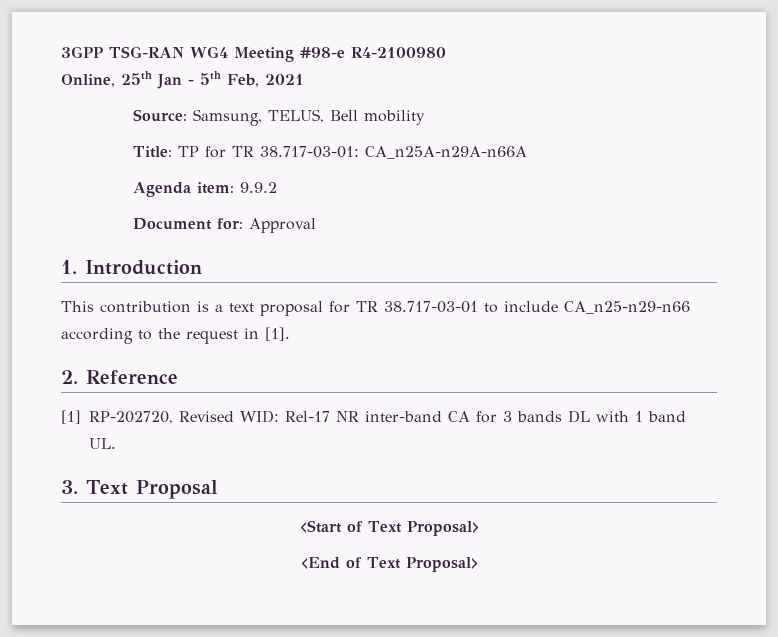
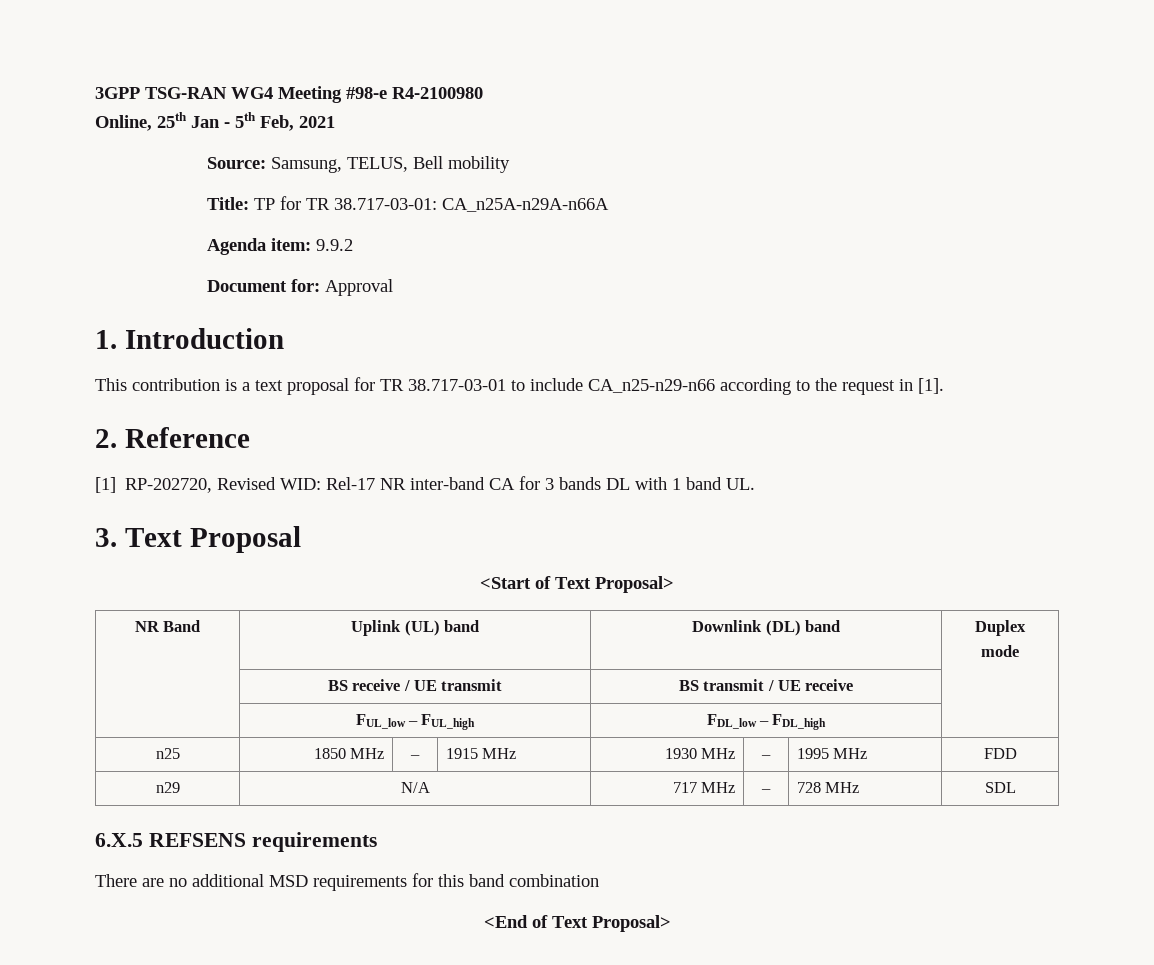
(480, 528) none -> [134,620,201,632] [351,620,479,636] [692,620,840,636] [975,620,1026,636] [981,645,1019,657] [327,679,503,691] [678,679,854,691] [355,714,476,730] [706,714,827,730] [155,748,180,759] [314,748,385,759] [410,755,420,759] [445,748,516,759] [665,748,736,759] [761,755,771,759] [796,748,867,759] [983,748,1017,759] [155,782,180,793] [400,782,430,793] [673,782,736,793] [761,789,771,793] [796,782,859,793] [984,782,1016,793] [95,832,377,852] [95,873,599,891] // NR Band | Uplink (UL) band | Downlink (DL) band | Duplex // mode // | BS receive / UE transmit | BS transmit / UE receive | // | FUL_low – FUL_high | FDL_low – FDL_high | // n25 | 1850 MHz | – | 1915 MHz | 1930 MHz | – | 1995 MHz | FDD // n29 | N/A | 717 MHz | – | 728 MHz | SDL // 6.X.5 REFSENS requirements // There are no additional MSD requirements for this band combination

